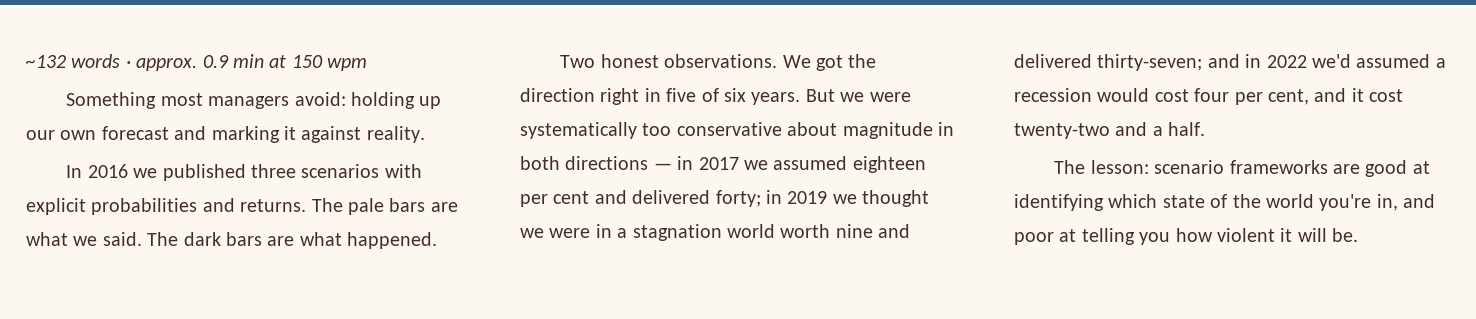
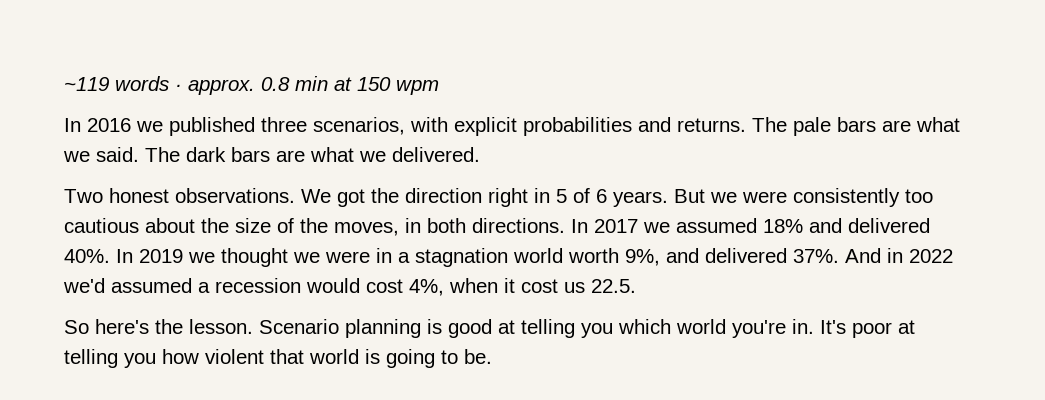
[26,55,66,68] ~132 -> [64,77,109,91] ~119
[202,55,229,68] 0.9 -> [261,77,290,91] 0.8
[66,92,442,109] [26,126,425,143] // Something most managers avoid: holding up our own forecast and marking it against reality. -> (439, 87) none
[301,164,380,178] scenarios -> [313,117,405,135] scenarios,
[347,232,438,249] happened. -> [359,147,480,162] we delivered.
[666,88,746,102] five of six -> [556,188,607,203] 5 of 6
[520,122,954,139] [520,156,926,173] [520,190,782,207] systematically too conservative about magnitude in both directions — in 2017 we assumed eighteen per cent and delivered forty; in -> [793,188,933,207] [64,218,930,236] [64,249,133,263] consistently too cautious about the size of the moves, in both directions. In 2017 we assumed 18% and delivered 40%. In
[835,224,911,238] [1014,54,1240,71] nine and delivered thirty-seven; and -> [625,248,881,266] 9%, and delivered 37%. And
[1194,88,1404,105] [1014,122,1206,139] [1054,160,1430,177] [1014,194,1436,211] four per cent, and it cost twenty-two and a half. // The lesson: scenario frameworks are good at identifying which state of the world you're in, and -> [409,278,636,296] [64,319,846,338] 4%, when it cost us 22.5. // So here's the lesson. Scenario planning is good at telling you which world you're in. It's
[1280,228,1327,242] it will -> [270,349,458,368] that world is going to

